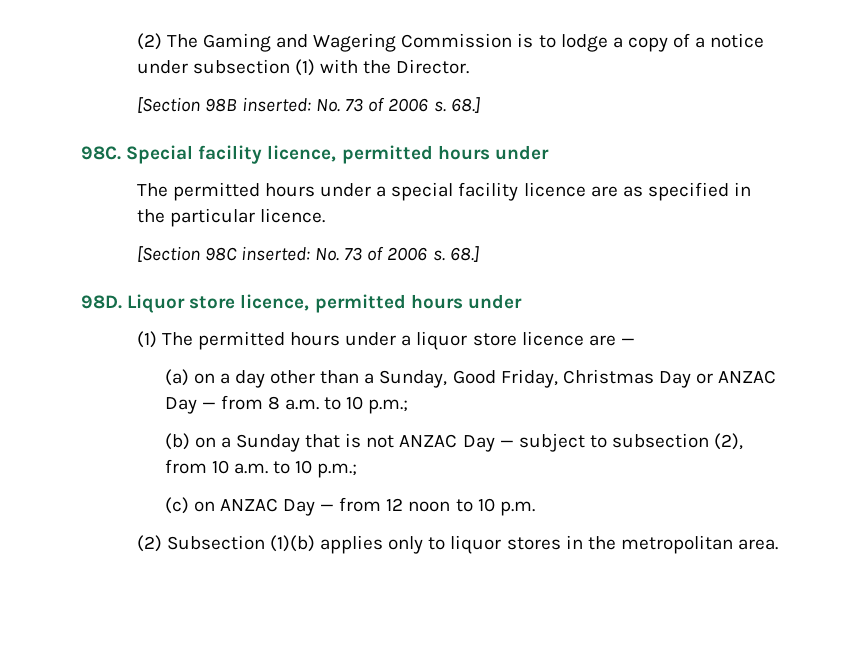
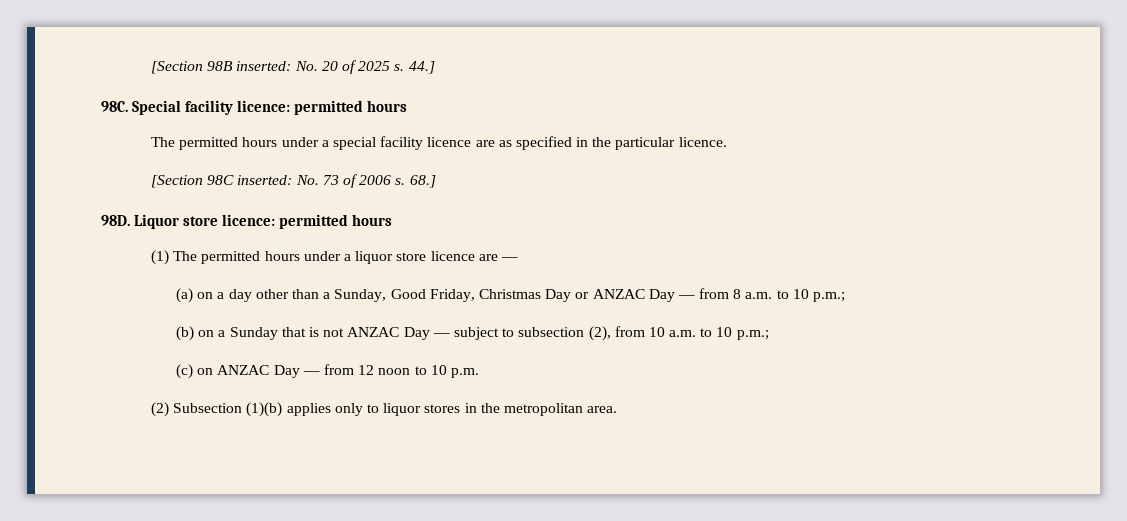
[136,33,765,52] [136,59,470,76] [136,97,480,113] (2) The Gaming and Wagering Commission is to lodge a copy of a notice under subsection (1) with the Director. // [Section 98B inserted: No. 73 of 2006 s. 68.] -> [151,60,435,74] [Section 98B inserted: No. 20 of 2025 s. 44.]
[267,145,549,164] licence, permitted hours under -> [237,100,408,115] licence: permitted hours
[240,294,522,313] licence, permitted hours under -> [222,214,393,229] licence: permitted hours

